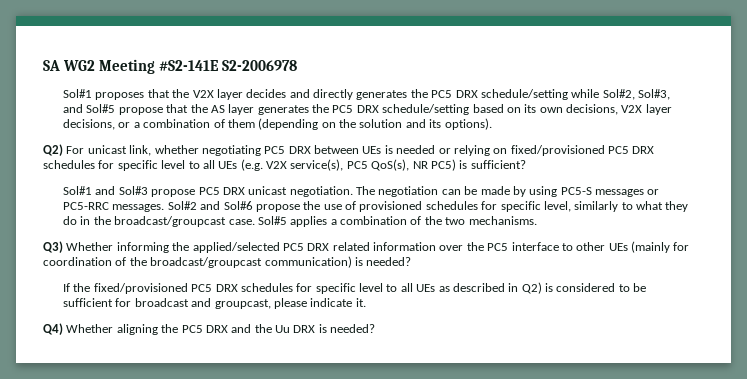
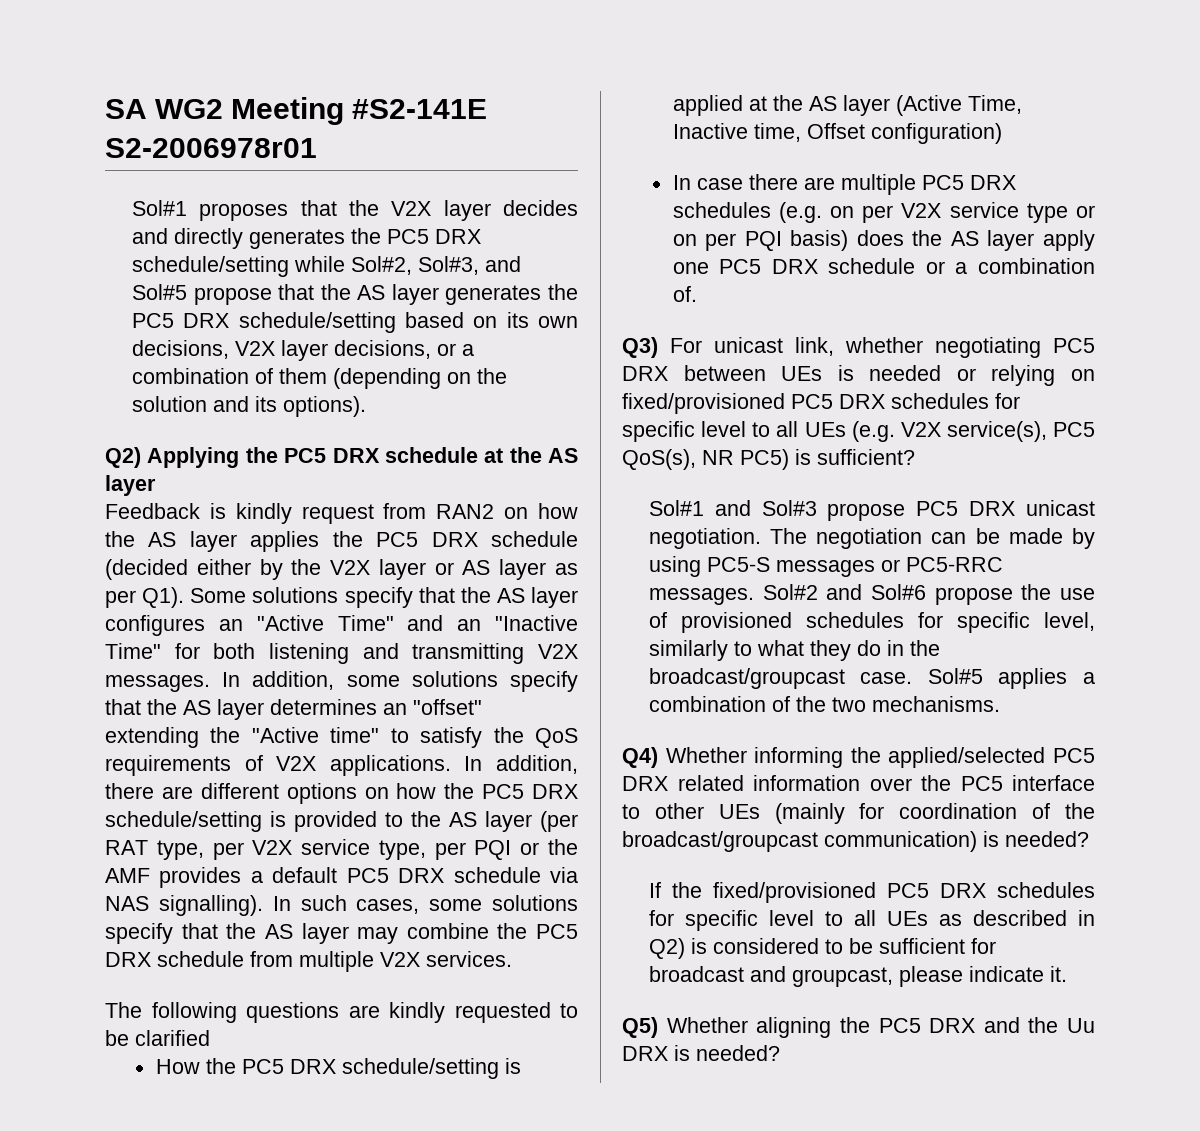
[222,60,298,71] S2-2006978 -> [105,138,317,158] S2-2006978r01
(63, 150) none -> [147,447,578,468] [105,475,156,496] [105,503,578,524] [105,531,578,552] [105,559,578,580] [105,587,578,608] [105,615,578,636] [105,643,578,664] [105,671,578,692] [105,699,482,720] [105,727,578,748] [105,755,578,776] [105,783,578,804] [105,811,578,832] [105,839,578,860] [105,867,578,888] [105,895,578,916] [105,923,578,944] [105,951,512,972] [105,1002,578,1023] [105,1030,210,1046] [155,1058,521,1079] [672,95,1022,116] [672,123,1002,144] [672,174,1016,195] [672,202,1095,223] [672,230,1095,251] [672,258,1095,274] [672,286,697,302] [622,337,658,358] Applying the PC5 DRX schedule at the AS layer // Feedback is kindly request from RAN2 on how the AS layer applies the PC5 DRX schedule (decided either by the V2X layer or AS layer as per Q1). Some solutions specify that the AS layer configures an "Active Time" and an "Inactive Time" for both listening and transmitting V2X messages. In addition, some solutions specify that the AS layer determines an "offset" extending the "Active time" to satisfy the QoS requirements of V2X applications. In addition, there are different options on how the PC5 DRX schedule/setting is provided to the AS layer (per RAT type, per V2X service type, per PQI or the AMF provides a default PC5 DRX schedule via NAS signalling). In such cases, some solutions specify that the AS layer may combine the PC5 DRX schedule from multiple V2X services. // The following questions are kindly requested to be clarified // How the PC5 DRX schedule/setting is applied at the AS layer (Active Time, Inactive time, Offset configuration) // In case there are multiple PC5 DRX schedules (e.g. on per V2X service type or on per PQI basis) does the AS layer apply one PC5 DRX schedule or a combination of. // Q3)
[43,241,63,253] Q3) -> [622,747,658,768] Q4)
[43,323,63,335] Q4) -> [622,1017,658,1038] Q5)

